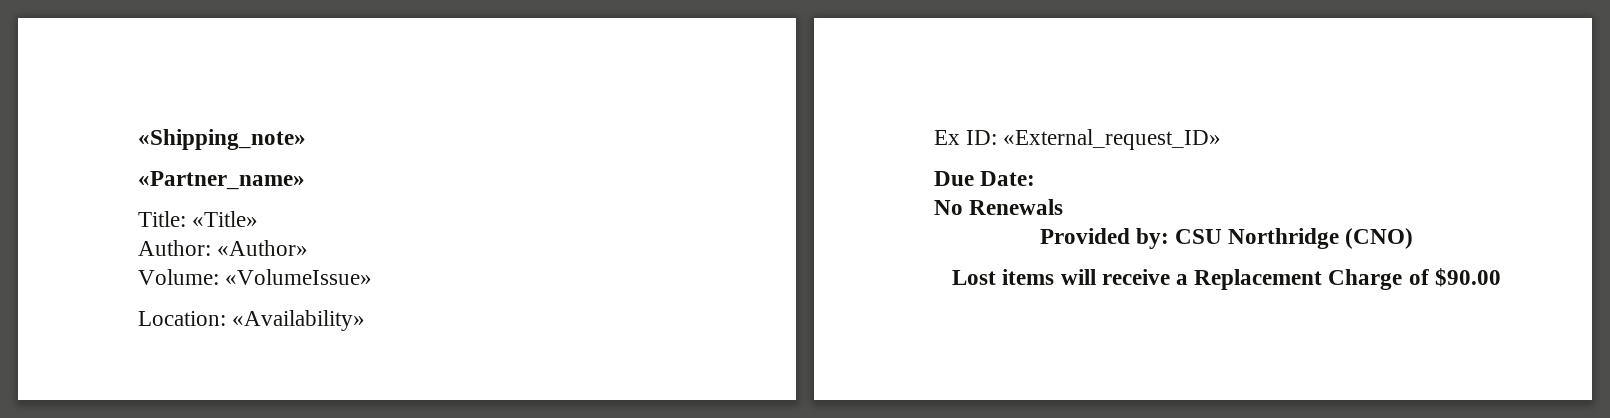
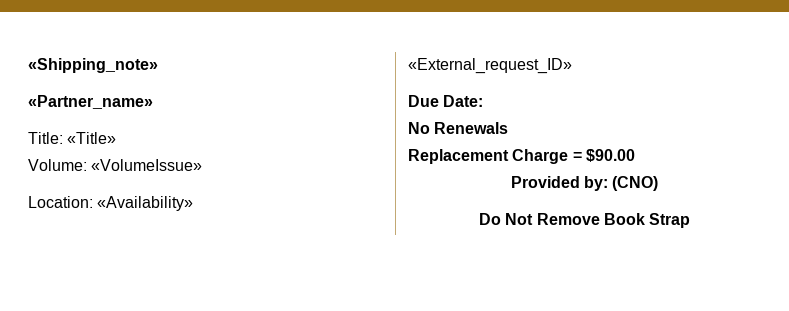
[138,240,309,256] // Author: «Author» -> (117, 138) none
[934,130,998,145] Ex ID: -> (194, 203) none
(1064, 207) none -> [408,149,635,164] // Replacement Charge = $90.00
[1175,228,1340,249] CSU Northridge -> (608, 183) none
[952,268,1501,290] Lost items will receive a Replacement Charge of $90.00 -> [478,213,691,228] Do Not Remove Book Strap

